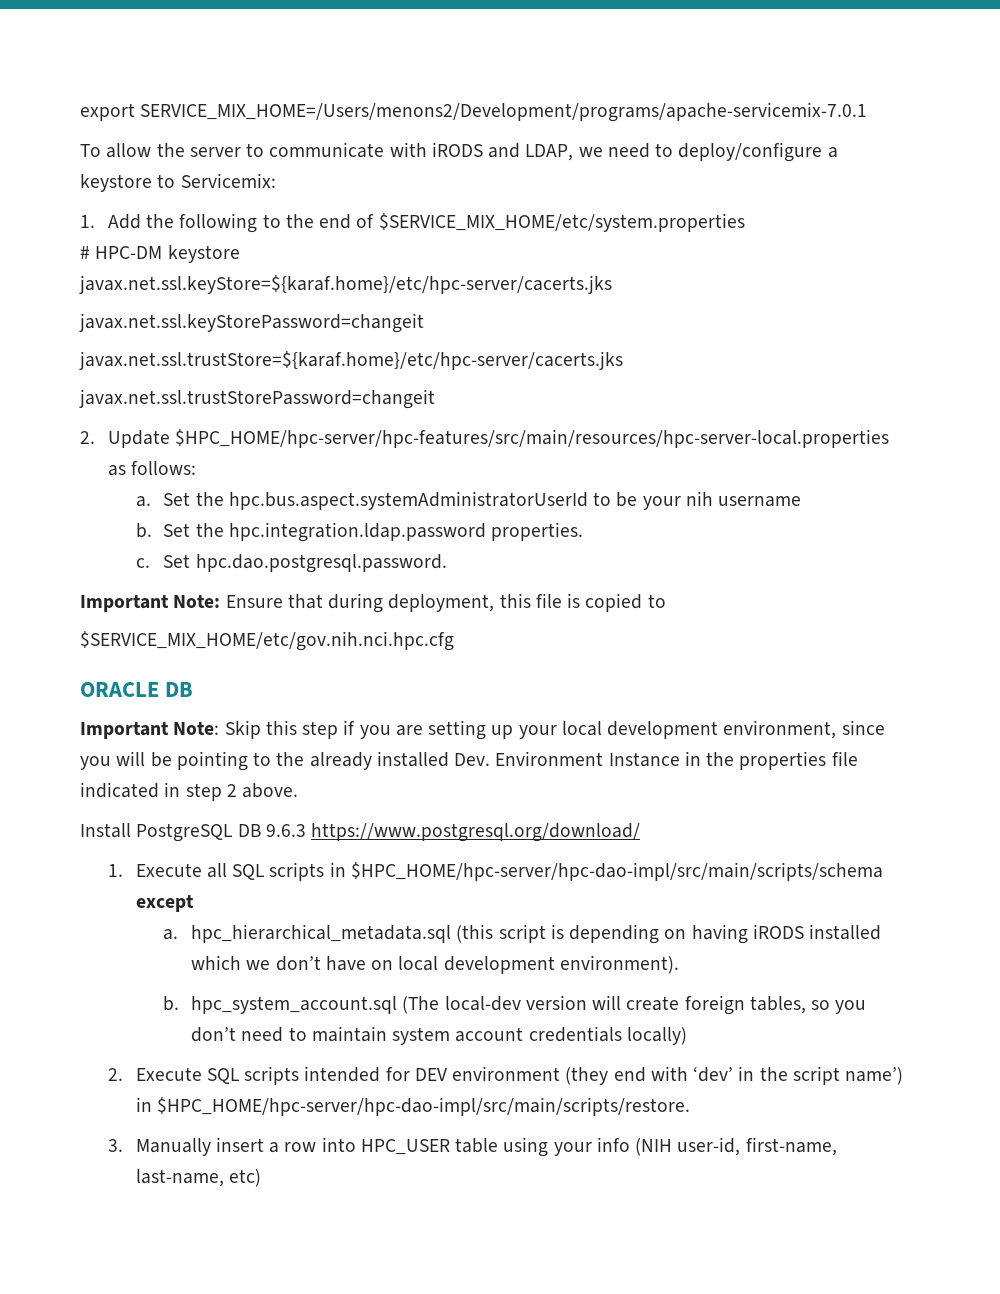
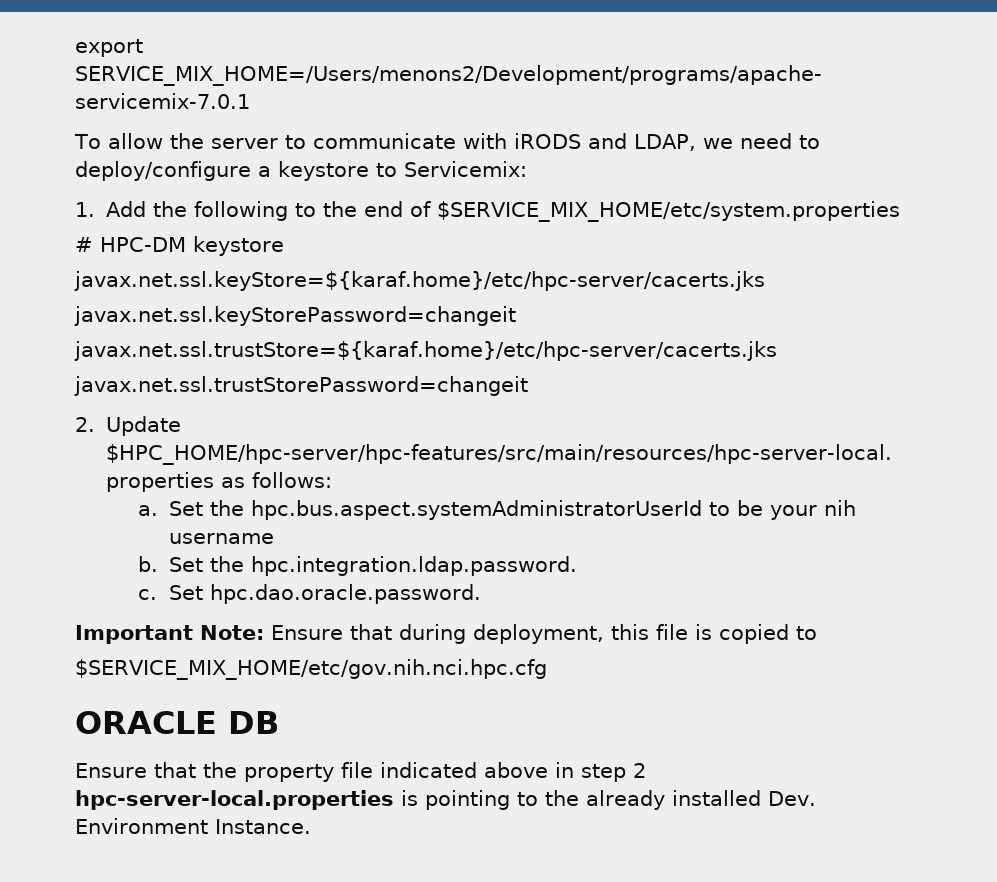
[228,522,584,542] hpc.integration.ldap.password properties. -> [251,556,578,576] hpc.integration.ldap.password.
[195,554,447,573] hpc.dao.postgresql.password. -> [210,584,482,604] hpc.dao.oracle.password.
[80,720,885,740] [80,751,172,770] Important Note: Skip this step if you are setting up your local development environment, since you will be -> [75,762,646,782] [75,790,418,810] Ensure that the property file indicated above in step 2 hpc-server-local.properties is
[608,751,858,770] [80,782,299,801] [80,823,641,842] [107,862,883,881] [135,895,194,912] [163,924,882,944] [191,955,679,974] [163,995,867,1015] [191,1026,687,1045] [107,1066,904,1085] [135,1097,690,1116] [107,1137,837,1157] [135,1169,261,1187] Instance in the properties file indicated in step 2 above. // Install PostgreSQL DB 9.6.3 https://www.postgresql.org/download/ // 1. Execute all SQL scripts in $HPC_HOME/hpc-server/hpc-dao-impl/src/main/scripts/schema except // a. hpc_hierarchical_metadata.sql (this script is depending on having iRODS installed which we don’t have on local development environment). // b. hpc_system_account.sql (The local-dev version will create foreign tables, so you don’t need to maintain system account credentials locally) // 2. Execute SQL scripts intended for DEV environment (they end with ‘dev’ in the script name’) in $HPC_HOME/hpc-server/hpc-dao-impl/src/main/scripts/restore. // 3. Manually insert a row into HPC_USER table using your info (NIH user-id, first-name, last-name, etc) -> [215,819,311,834] Instance.

